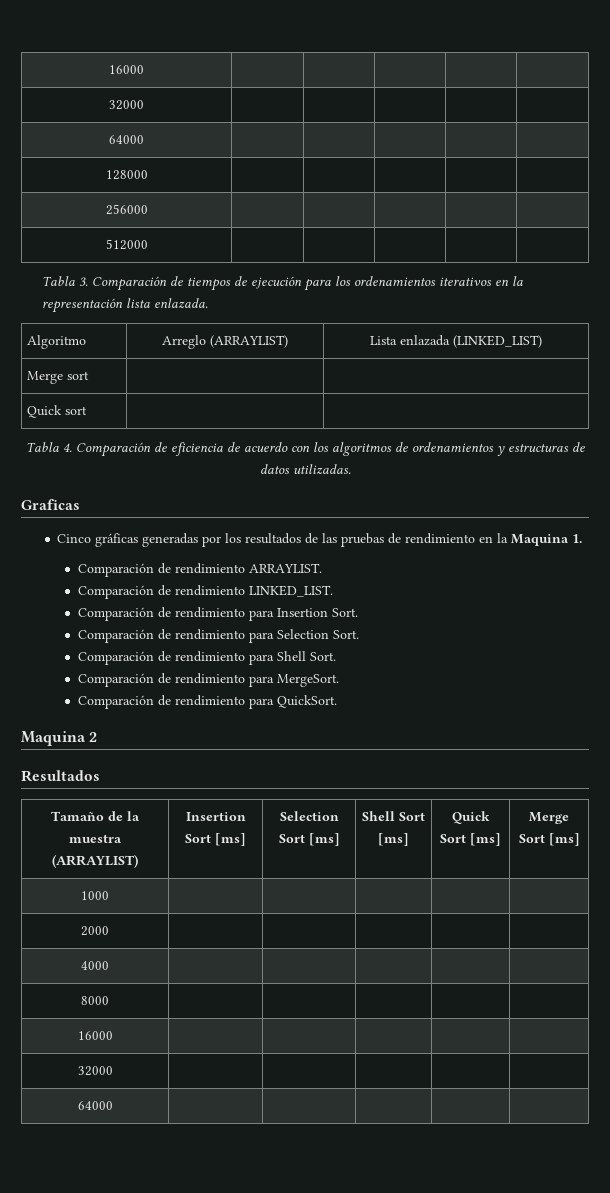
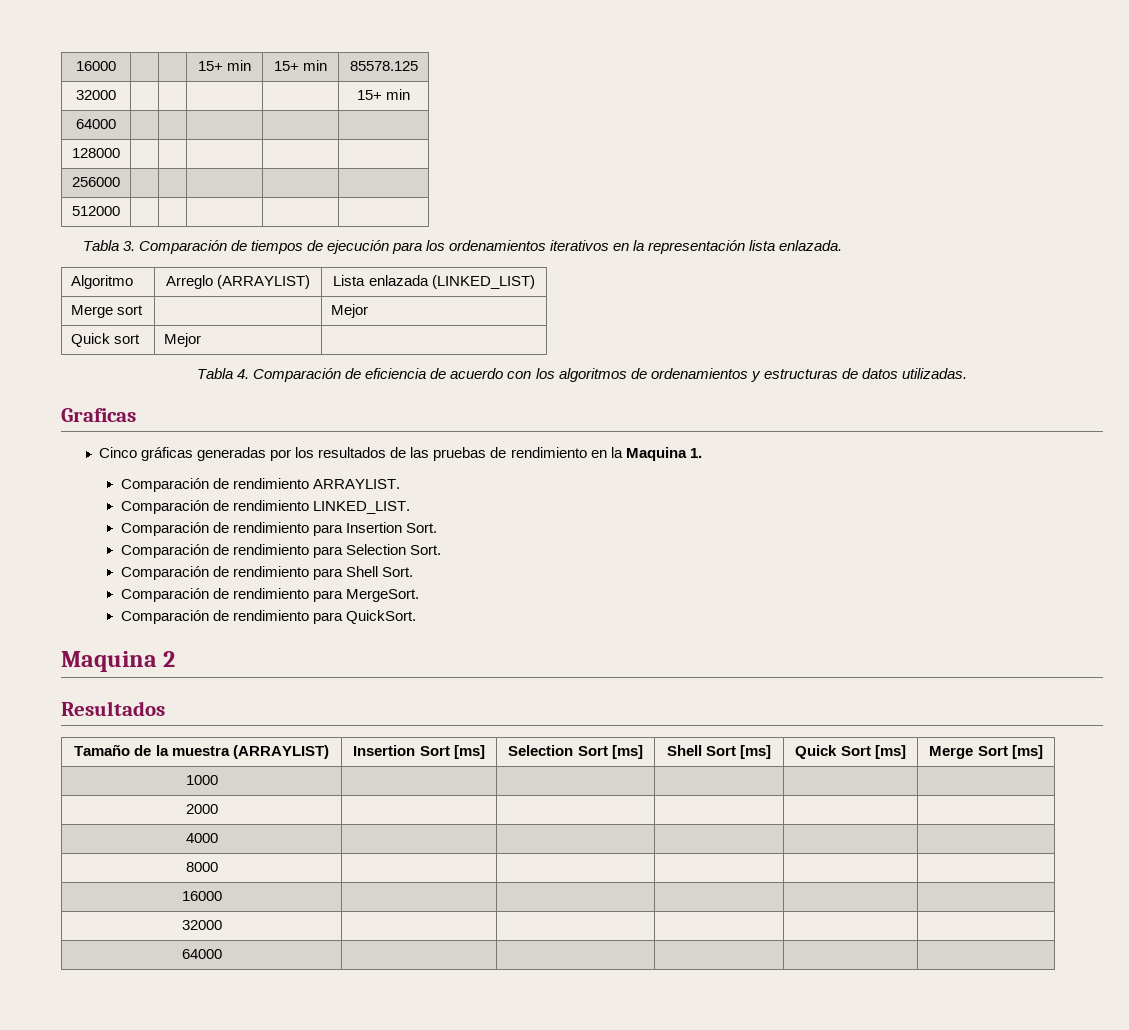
[109,65,144,74] [109,100,144,110] 16000 | | | | | // 32000 | | | | | -> [76,61,116,71] [197,60,252,71] [273,60,328,71] [349,61,418,71] [76,90,116,100] [356,89,411,100] 16000 | | | 15+ min | 15+ min | 85578.125 // 32000 | | | | | 15+ min
(89, 375) none -> [331,304,369,318] Mejor
(87, 410) none -> [164,333,202,347] Mejor

